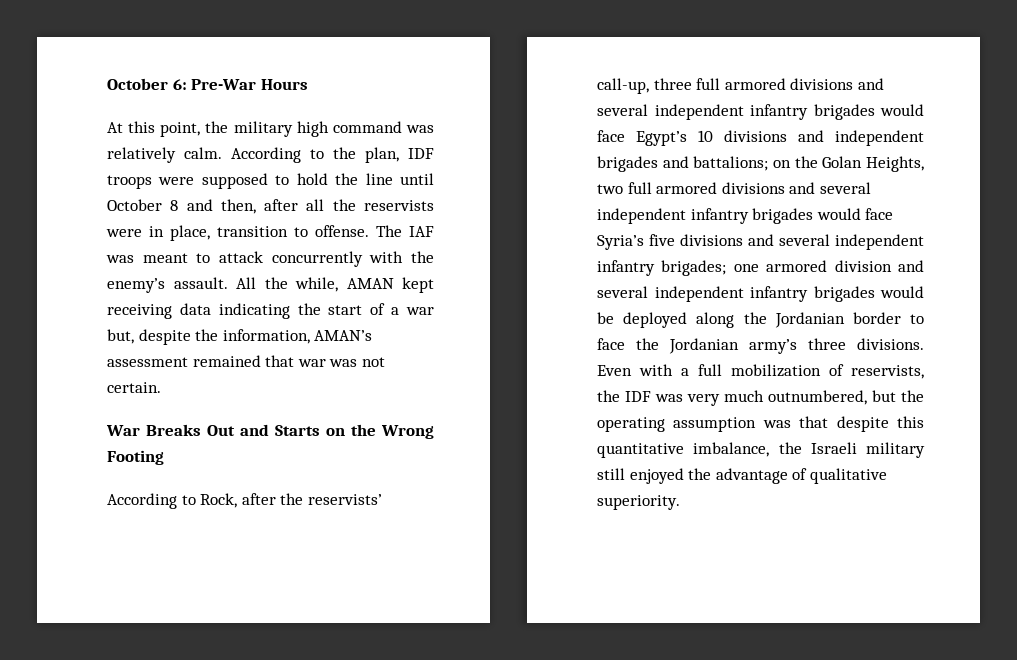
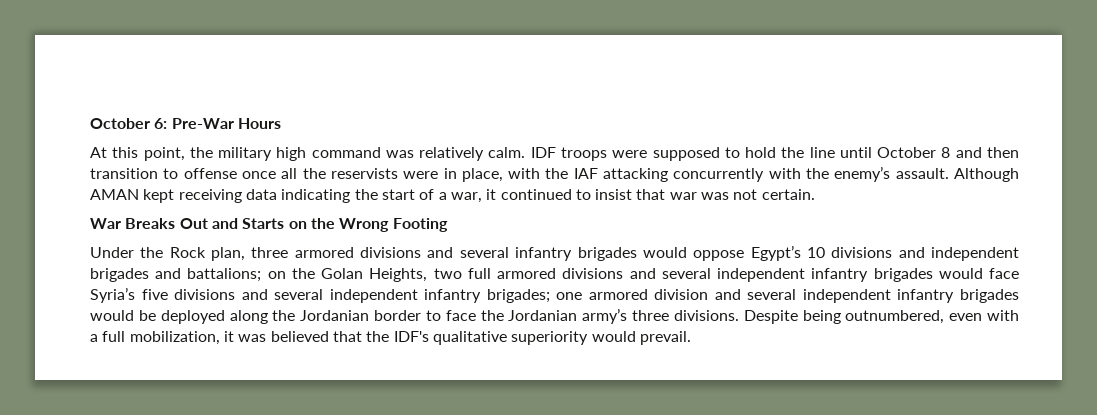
[231,147,399,163] According to the plan, -> (526, 152) none
[220,199,299,214] then, after -> [986,147,1019,158] [90,168,276,179] then transition to offense once
[217,225,434,237] [106,251,263,263] transition to offense. The IAF was meant to attack -> [508,168,669,182] with the IAF attacking
[236,277,338,292] All the while, -> [953,168,1019,182] Although
[405,307,434,315] [107,329,373,345] [107,355,261,367] war but, despite the information, AMAN’s assessment remained -> [450,189,633,203] war, it continued to insist
[107,493,382,509] [597,78,884,94] [597,104,924,120] [597,130,625,142] According to Rock, after the reservists’ call-up, three full armored divisions and several independent infantry brigades would face -> [90,247,745,261] Under the Rock plan, three armored divisions and several infantry brigades would oppose
[597,364,924,379] [597,390,924,406] [597,416,924,432] [597,442,925,458] [597,468,887,484] [597,495,680,510] Even with a full mobilization of reservists, the IDF was very much outnumbered, but the operating assumption was that despite this quantitative imbalance, the Israeli military still enjoyed the advantage of qualitative superiority. -> [743,310,1020,324] [90,331,691,345] Despite being outnumbered, even with a full mobilization, it was believed that the IDF's qualitative superiority would prevail.

